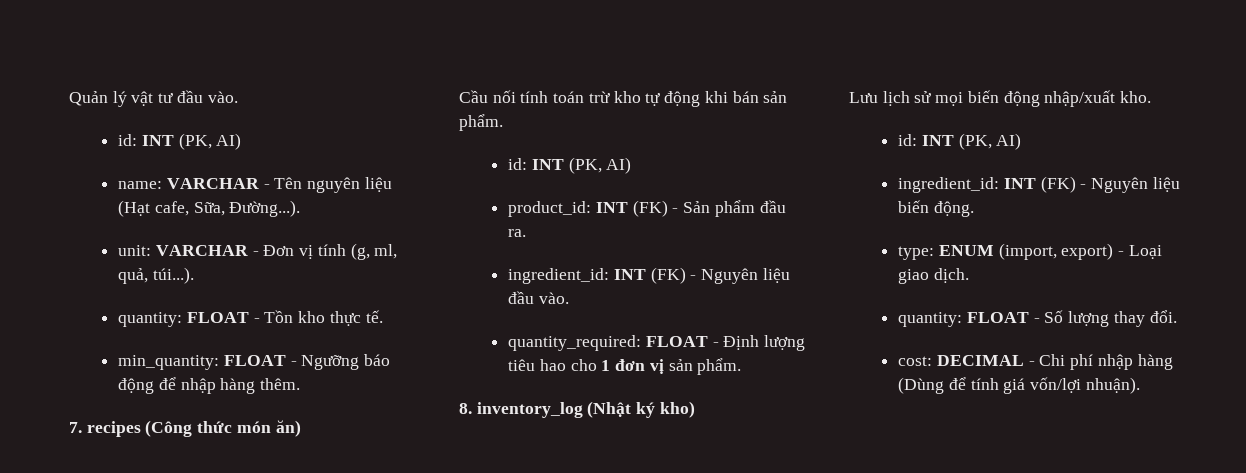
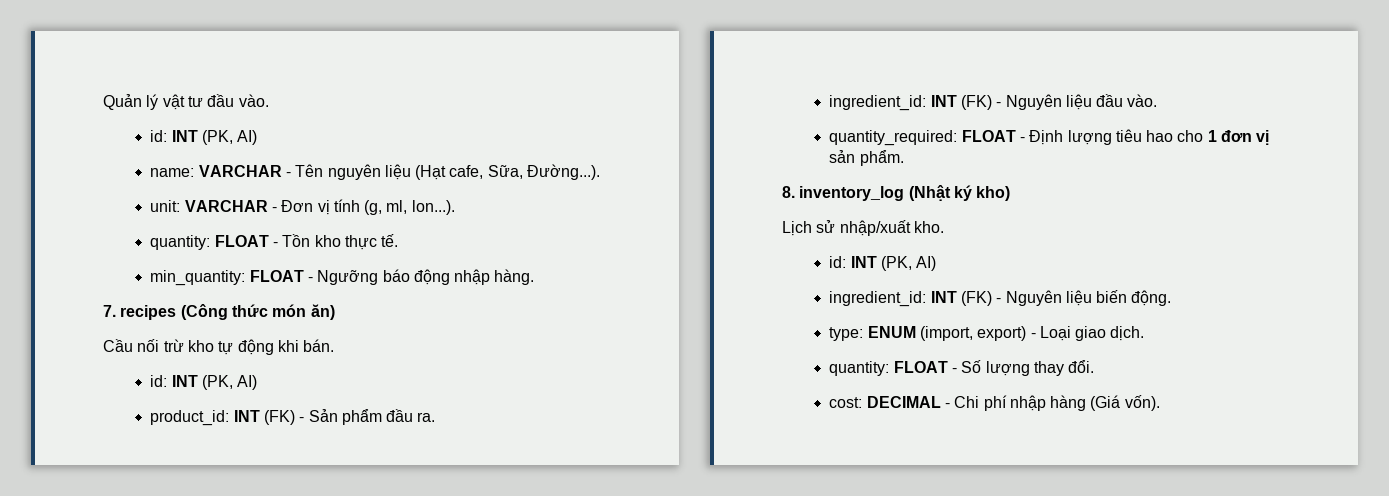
[118,267,194,284] quả, túi...). -> [411,200,455,215] lon...).
[158,377,301,394] để nhập hàng thêm. -> [454,269,535,285] nhập hàng.
[520,91,585,103] tính toán -> (160, 345) none
[732,91,788,103] [459,114,503,131] bán sản phẩm. -> [303,339,335,352] bán.
[849,90,1040,107] Lưu lịch sử mọi biến động -> [782,220,836,236] Lịch sử
[898,377,1140,394] (Dùng để tính giá vốn/lợi nhuận). -> [1090,395,1160,411] (Giá vốn).

